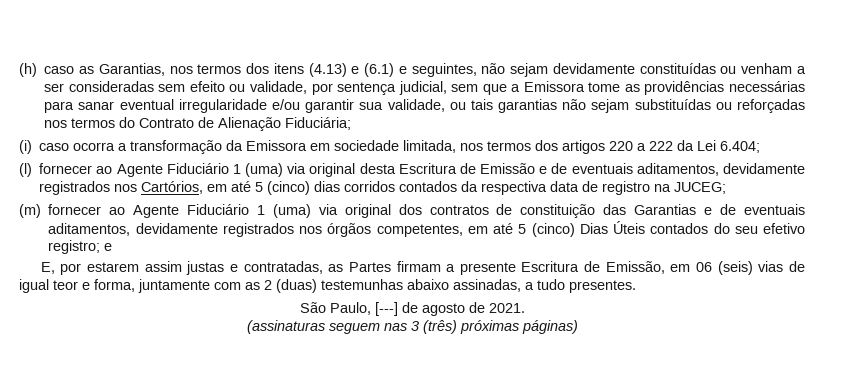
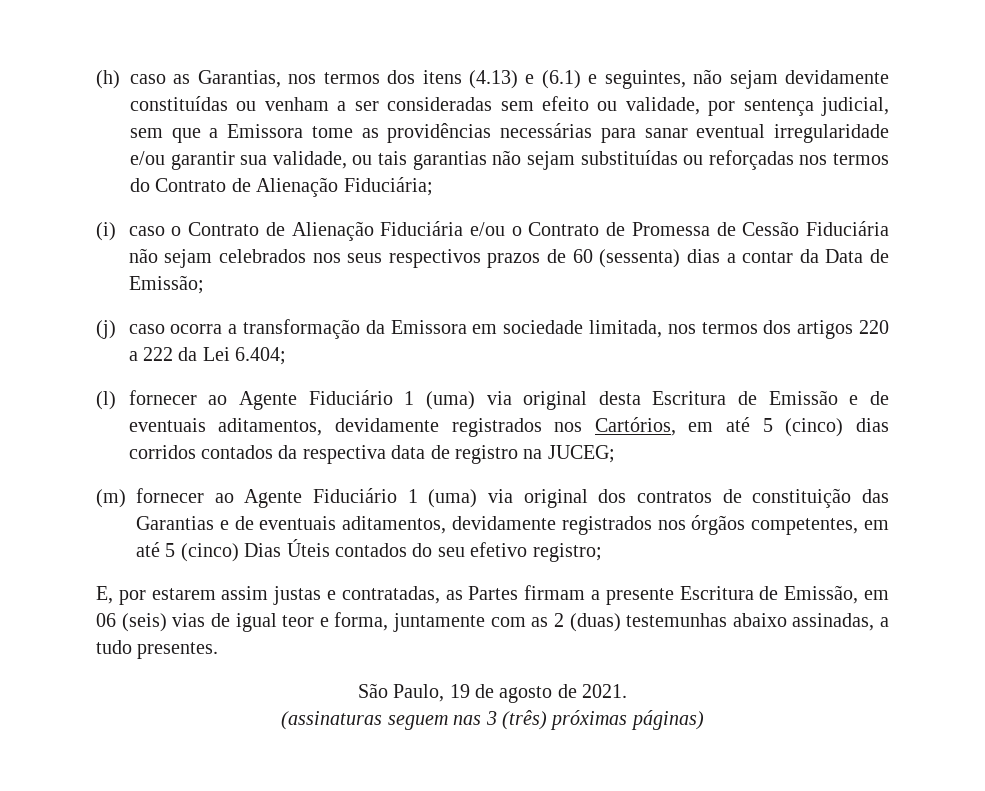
(70, 147) none -> [171,221,889,241] [128,248,889,268] [128,275,204,294] [96,320,165,339] o Contrato de Alienação Fiduciária e/ou o Contrato de Promessa de Cessão Fiduciária não sejam celebrados nos seus respectivos prazos de 60 (sessenta) dias a contar da Data de Emissão; // (j) caso
[104,243,113,251] e -> (602, 552) none
[374,302,398,316] [---] -> [449,684,470,698] 19

